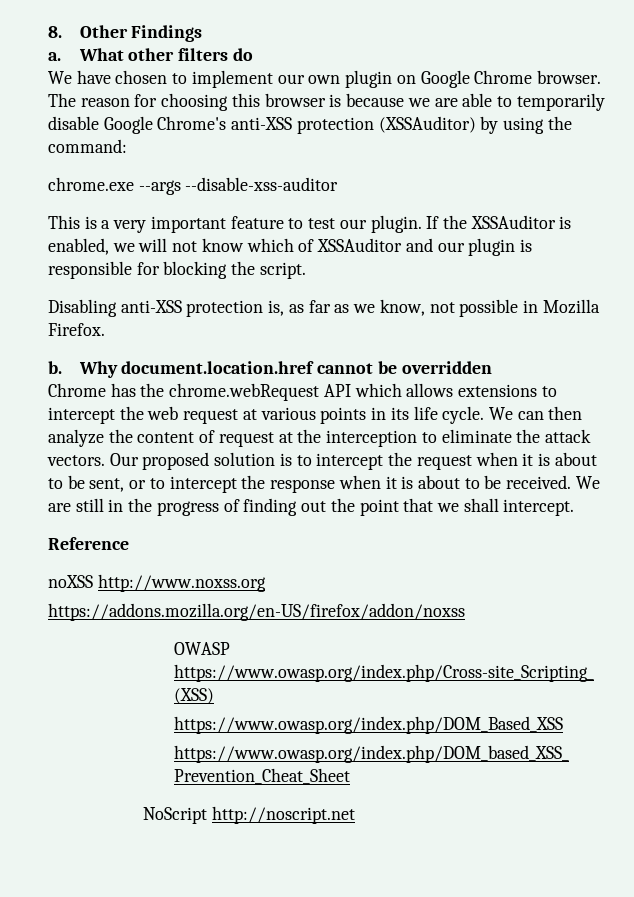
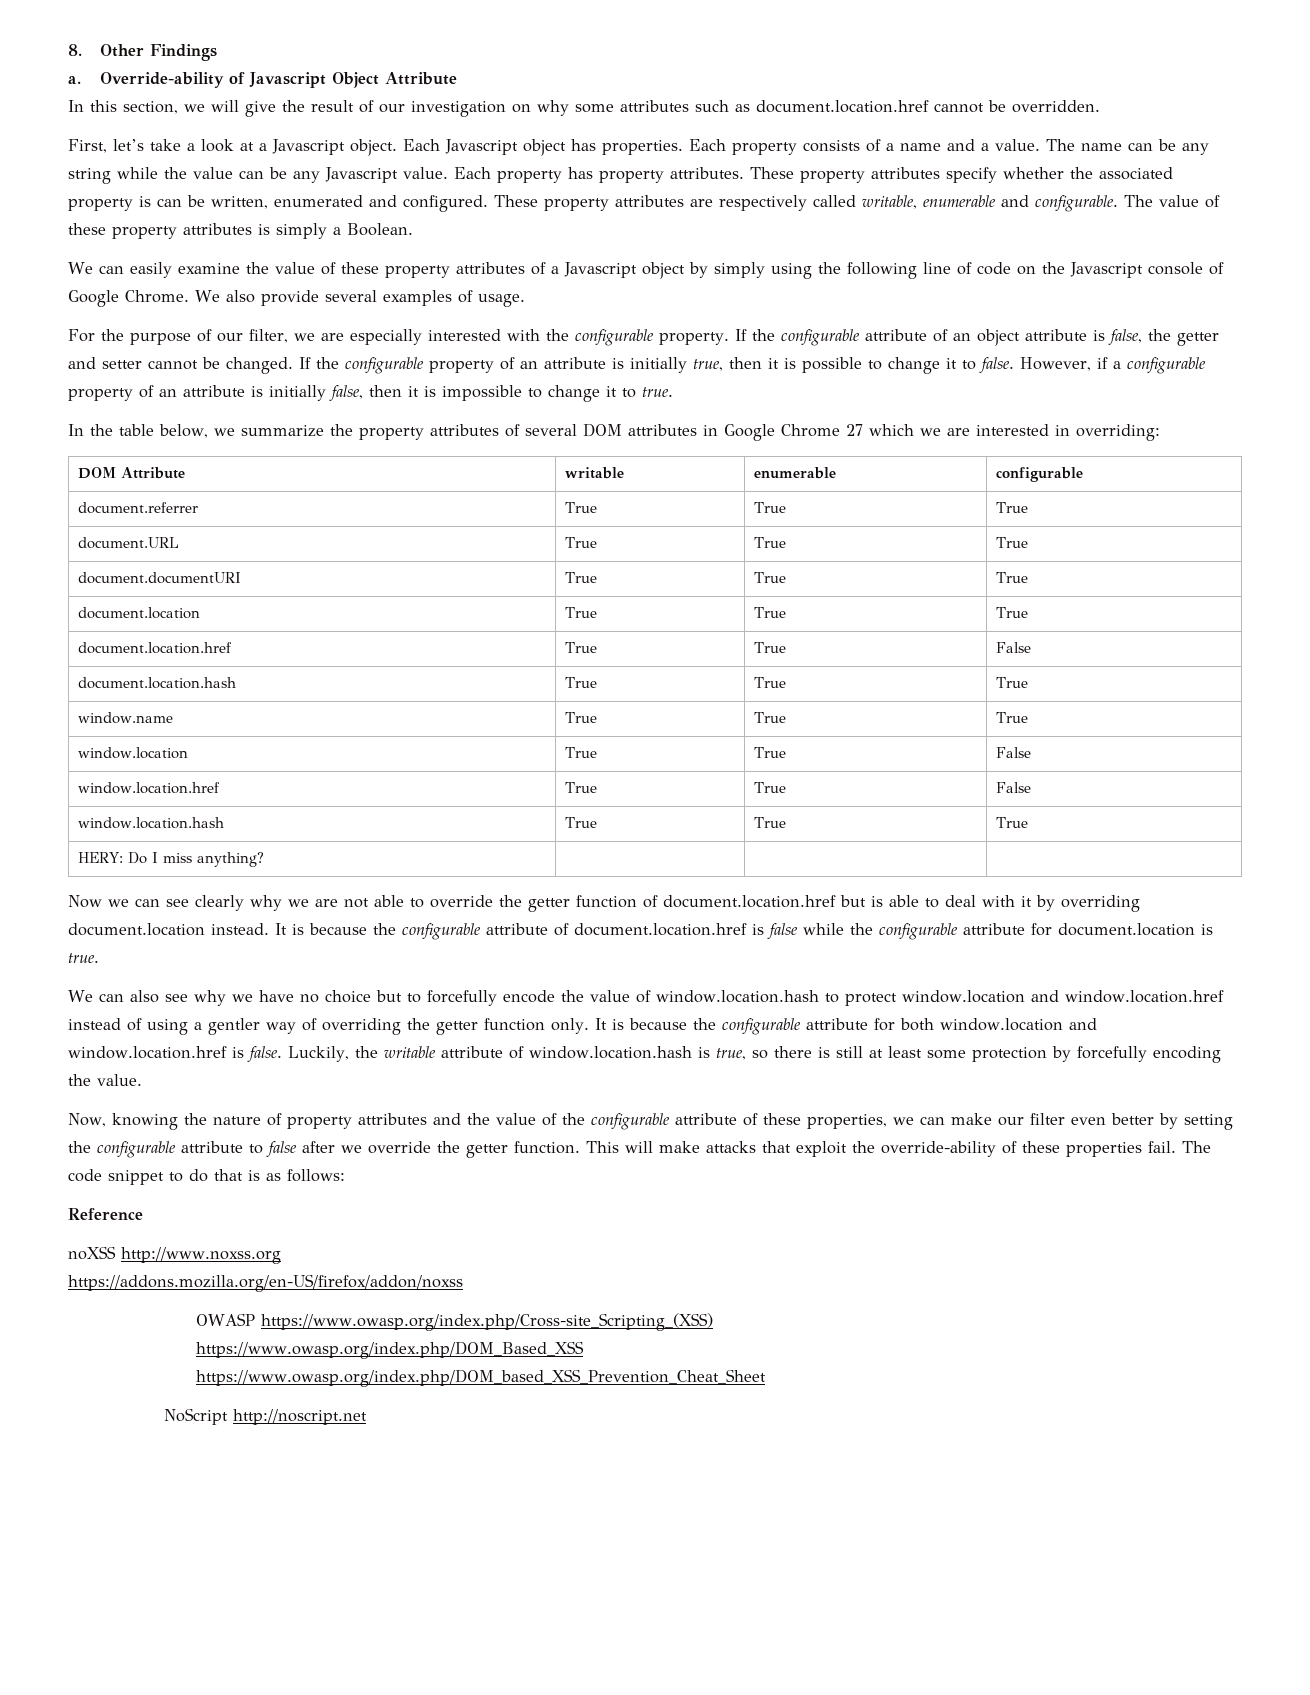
[78,48,253,61] [48,70,601,88] [48,93,605,111] [48,116,572,134] [48,139,127,153] [48,177,339,195] [48,215,572,233] [48,238,532,256] [48,261,306,279] [48,299,600,317] [48,323,105,336] [48,361,492,378] [48,383,557,401] [48,406,583,424] [48,429,591,447] [47,452,597,470] [48,475,600,493] [48,498,575,516] What other filters do // We have chosen to implement our own plugin on Google Chrome browser. The reason for choosing this browser is because we are able to temporarily disable Google Chrome's anti-XSS protection (XSSAuditor) by using the command: // chrome.exe --args --disable-xss-auditor // This is a very important feature to test our plugin. If the XSSAuditor is enabled, we will not know which of XSSAuditor and our plugin is responsible for blocking the script. // Disabling anti-XSS protection is, as far as we know, not possible in Mozilla Firefox. // b. Why document.location.href cannot be overridden // Chrome has the chrome.webRequest API which allows extensions to intercept the web request at various points in its life cycle. We can then analyze the content of request at the interception to eliminate the attack vectors. Our proposed solution is to intercept the request when it is about to be sent, or to intercept the response when it is about to be received. We are still in the progress of finding out the point that we shall intercept. -> [99,72,457,88] [68,100,1100,117] [68,139,1209,156] [68,167,1173,184] [68,195,1220,212] [68,223,413,239] [68,262,1224,279] [68,290,525,307] [68,329,1219,346] [68,357,1206,374] [68,385,673,402] [68,423,1160,441] [78,467,186,479] [565,467,625,479] [754,467,837,479] [996,467,1084,482] [78,502,199,514] [565,502,598,513] [754,502,787,513] [996,502,1029,513] [78,537,180,549] [565,537,598,548] [754,537,787,548] [996,537,1029,548] [78,572,242,584] [565,572,598,583] [754,572,787,583] [996,572,1029,583] [78,607,201,619] [565,607,598,618] [754,607,787,618] [996,607,1029,618] [78,642,233,654] [565,642,598,653] [754,642,787,653] [996,642,1032,653] [78,677,237,689] [565,677,598,688] [754,677,787,688] [996,677,1029,688] [78,712,174,724] [565,712,598,723] [754,712,787,723] [996,712,1029,723] [78,747,189,759] [565,747,598,758] [754,747,787,758] [996,747,1032,758] [78,782,221,794] [565,782,598,793] [754,782,787,793] [996,782,1032,793] [78,817,225,829] [565,817,598,828] [754,817,787,828] [996,817,1029,828] [78,852,265,867] [68,895,1140,912] [68,923,1213,940] [68,953,99,963] [68,990,1224,1006] [68,1018,1097,1035] [68,1046,1221,1063] [68,1074,142,1086] [68,1113,1233,1130] [68,1141,1211,1158] [68,1169,345,1185] Override-ability of Javascript Object Attribute // In this section, we will give the result of our investigation on why some attributes such as document.location.href cannot be overridden. // First, let’s take a look at a Javascript object. Each Javascript object has properties. Each property consists of a name and a value. The name can be any string while the value can be any Javascript value. Each property has property attributes. These property attributes specify whether the associated property is can be written, enumerated and configured. These property attributes are respectively called writable, enumerable and configurable. The value of these property attributes is simply a Boolean. // We can easily examine the value of these property attributes of a Javascript object by simply using the following line of code on the Javascript console of Google Chrome. We also provide several examples of usage. // For the purpose of our filter, we are especially interested with the configurable property. If the configurable attribute of an object attribute is false, the getter and setter cannot be changed. If the configurable property of an attribute is initially true, then it is possible to change it to false. However, if a configurable property of an attribute is initially false, then it is impossible to change it to true. // In the table below, we summarize the property attributes of several DOM attributes in Google Chrome 27 which we are interested in overriding: // DOM Attribute | writable | enumerable | configurable // document.referrer | True | True | True // document.URL | True | True | True // document.documentURI | True | True | True // document.location | True | True | True // document.location.href | True | True | False // document.location.hash | True | True | True // window.name | True | True | True // window.location | True | True | False // window.location.href | True | True | False // window.location.hash | True | True | True // HERY: Do I miss anything? | | | // Now we can see clearly why we are not able to override the getter function of document.location.href but is able to deal with it by overriding document.location instead. It is because the configurable attribute of document.location.href is false while the configurable attribute for document.location is true. // We can also see why we have no choice but to forcefully encode the value of window.location.hash to protect window.location and window.location.href instead of using a gentler way of overriding the getter function only. It is because the configurable attribute for both window.location and window.location.href is false. Luckily, the writable attribute of window.location.hash is true, so there is still at least some protection by forcefully encoding the value. // Now, knowing the nature of property attributes and the value of the configurable attribute of these properties, we can make our filter even better by setting the configurable attribute to false after we override the getter function. This will make attacks that exploit the override-ability of these properties fail. The code snippet to do that is as follows:

